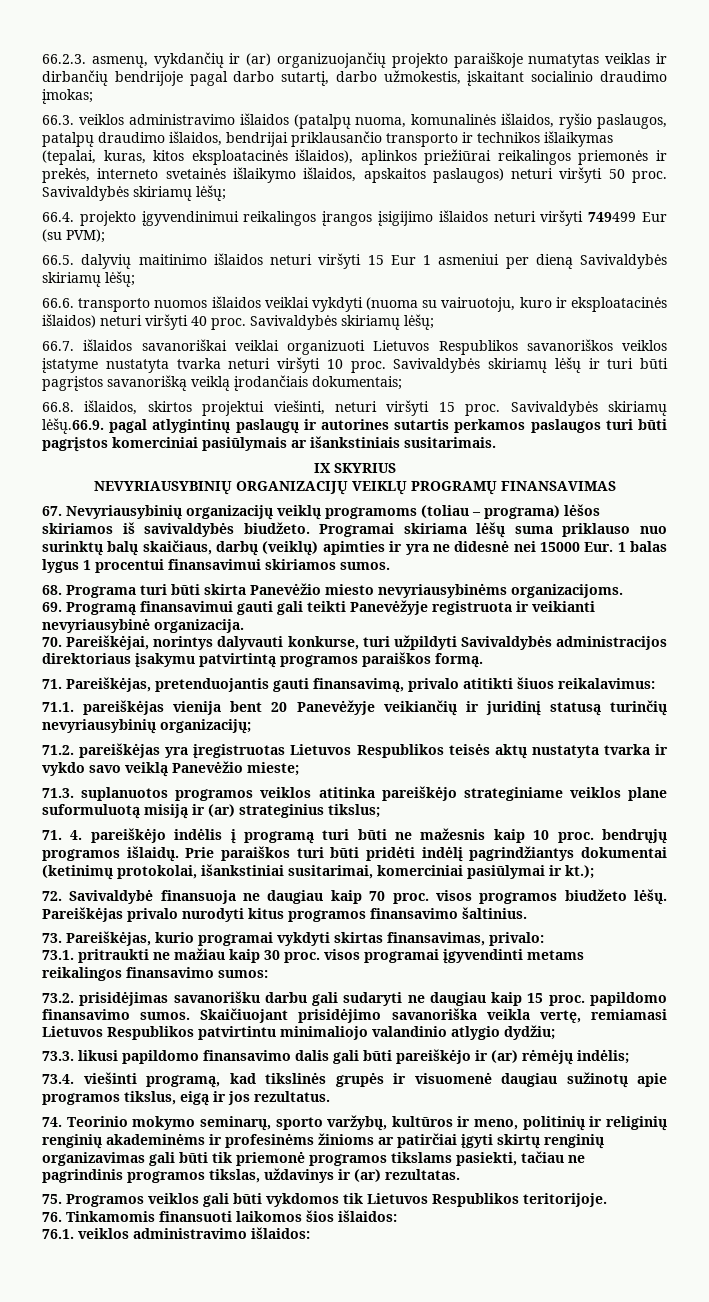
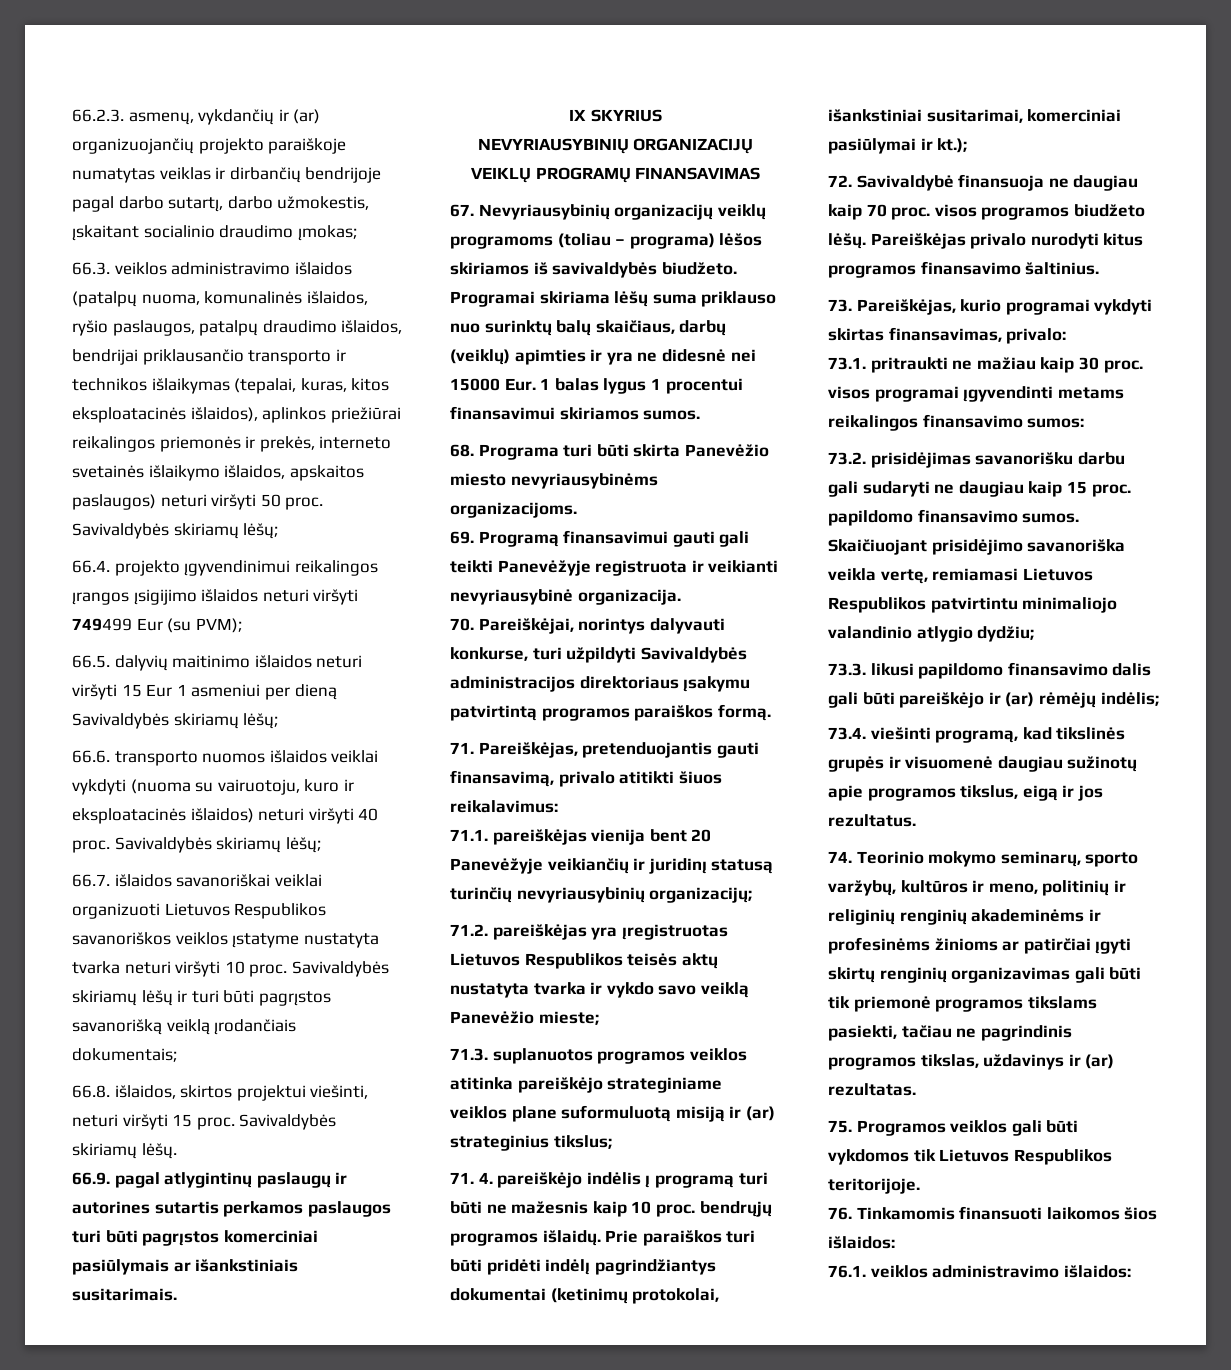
[42,418,104,434] lėšų.66.9. -> [141,1143,177,1159] [72,1172,110,1185] lėšų. // 66.9.

